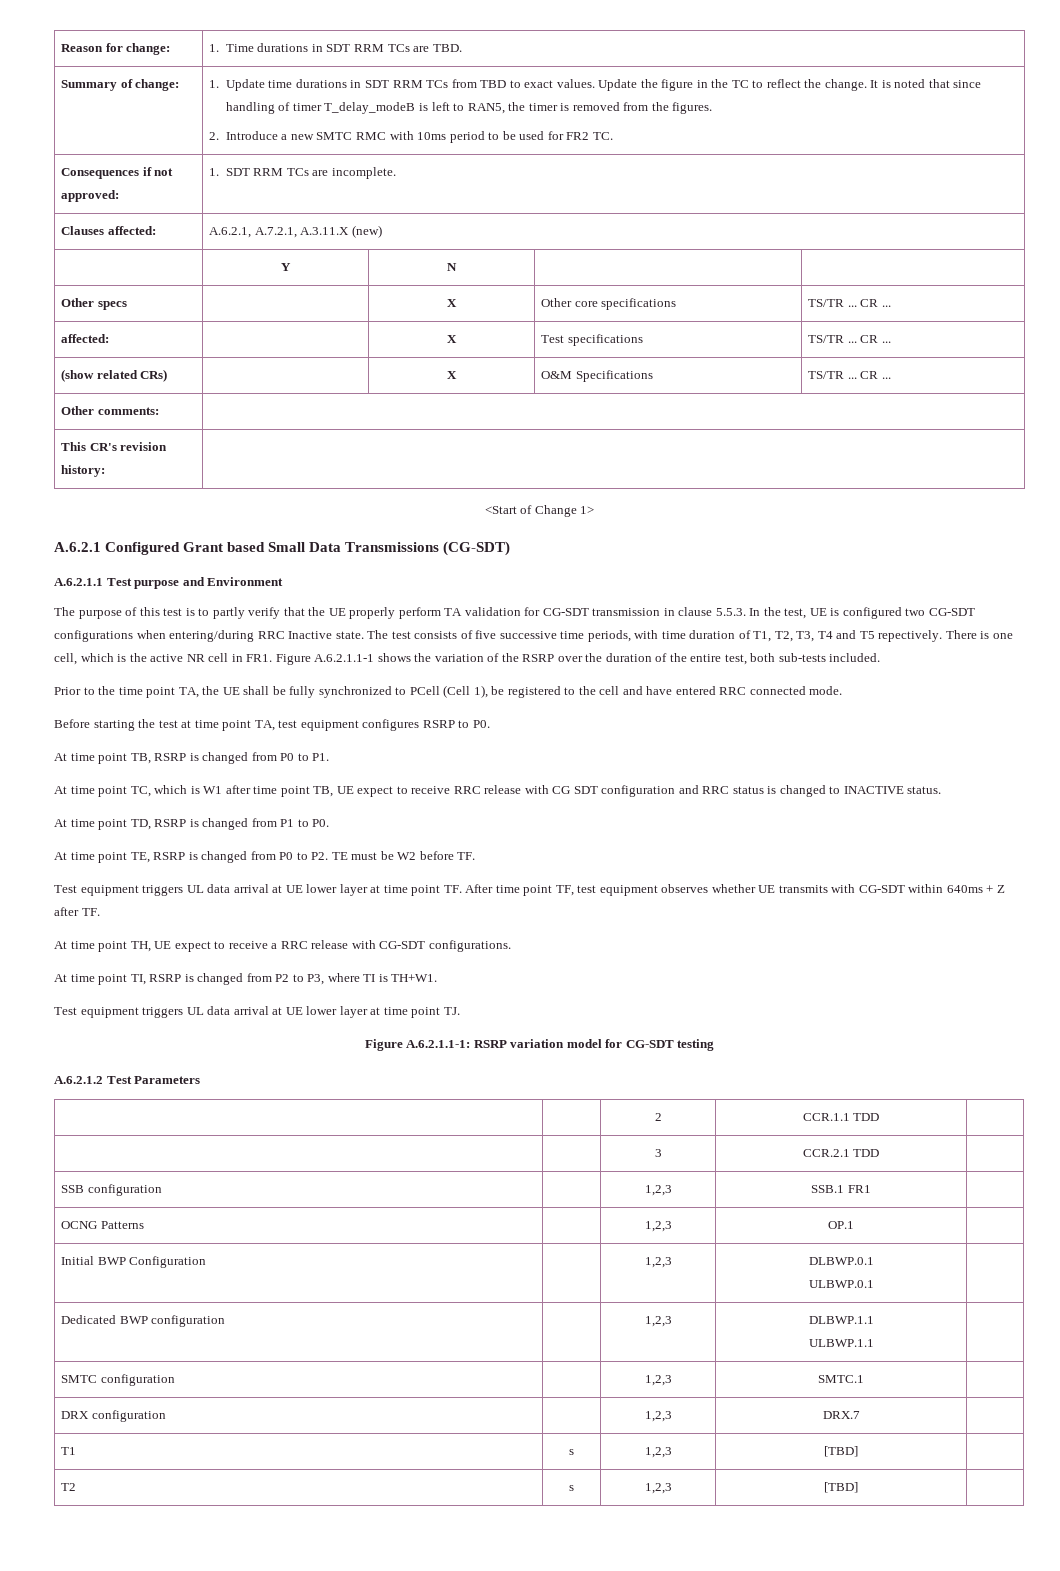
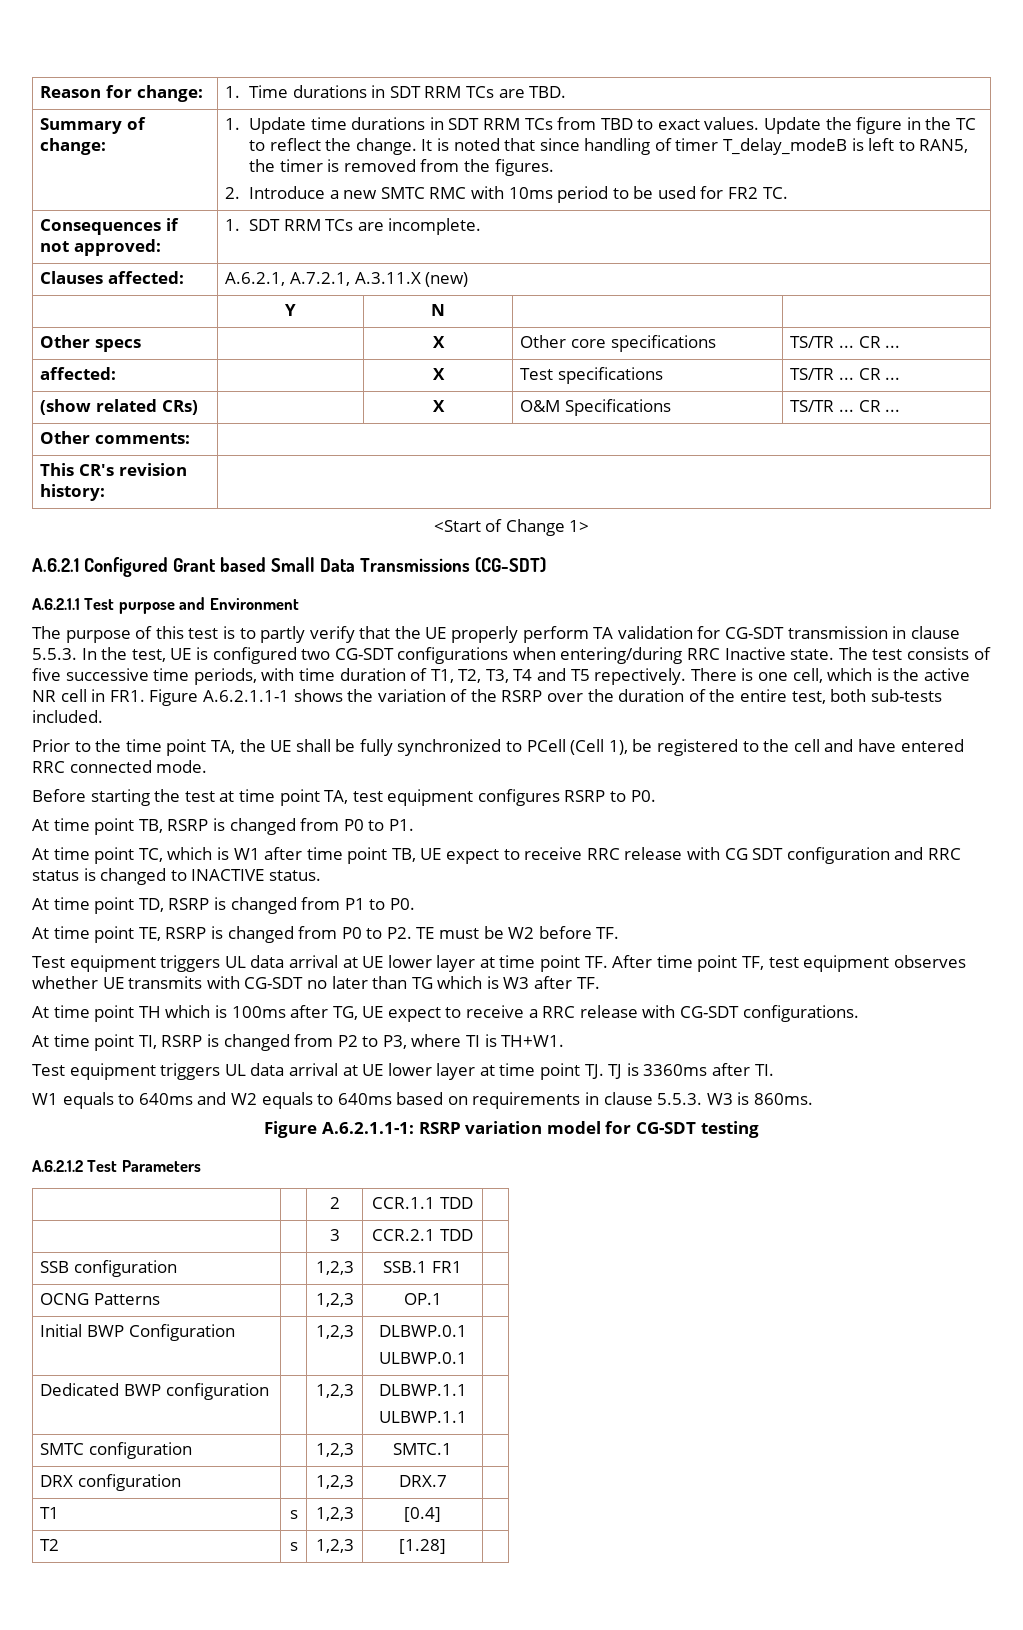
[908,884,1005,893] within 640ms + Z -> [306,976,530,989] no later than TG which is W3
[130,941,151,952] TH, -> [138,1005,358,1020] TH which is 100ms after TG,
(460, 1011) none -> [608,1063,774,1079] [32,1092,814,1109] TJ is 3360ms after TI. // W1 equals to 640ms and W2 equals to 640ms based on requirements in clause 5.5.3. W3 is 860ms.
[824,1446,858,1457] [TBD] -> [404,1507,441,1522] [0.4]
[824,1482,858,1493] [TBD] -> [399,1539,446,1554] [1.28]

